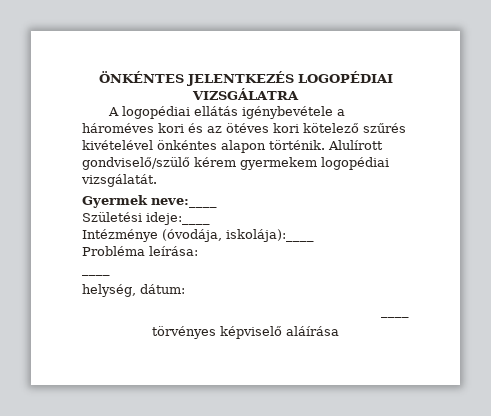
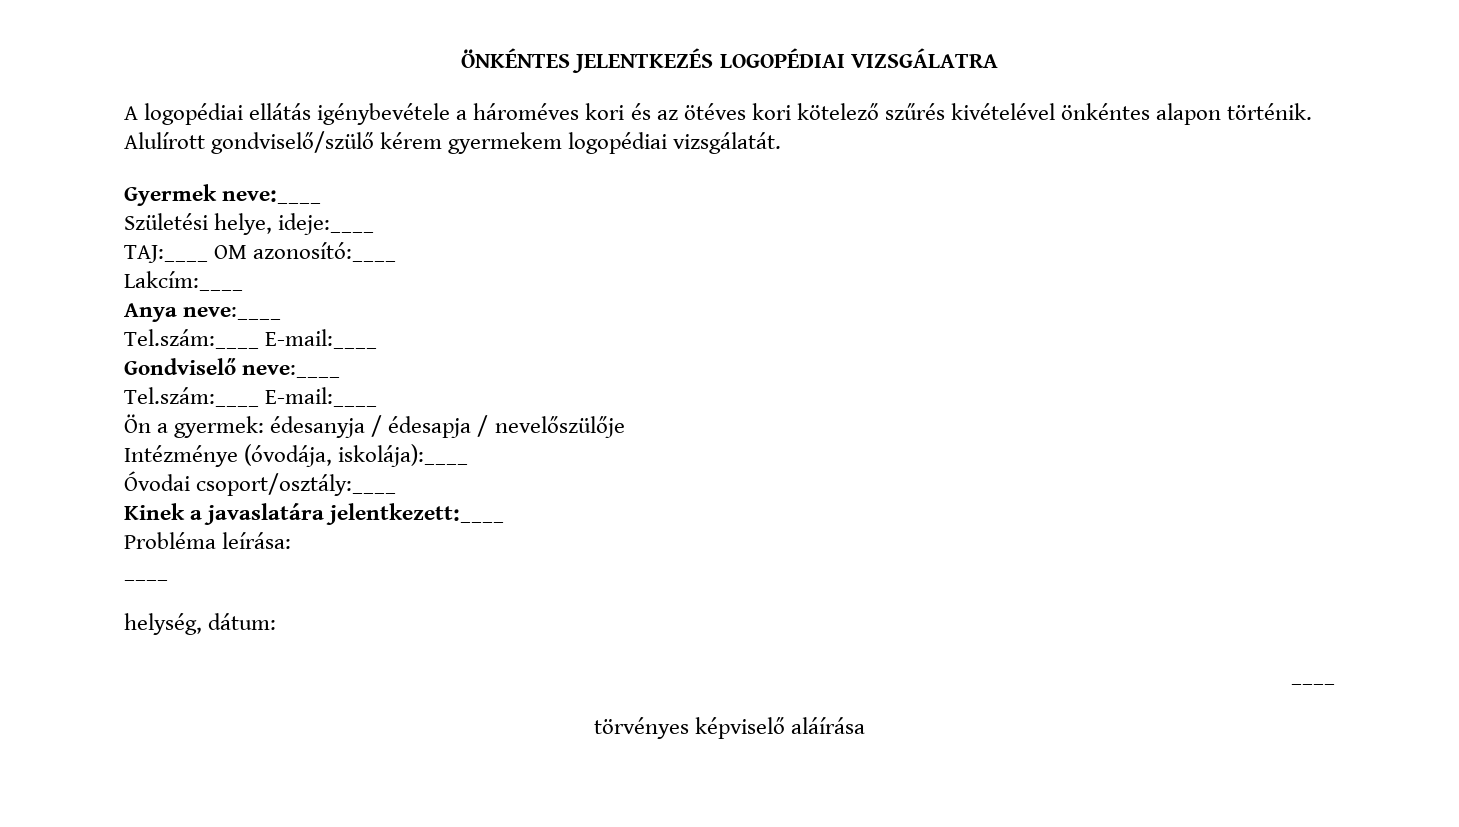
(142, 217) none -> [214,213,273,235] helye,
[82,229,314,242] Intézménye (óvodája, iskolája):____ -> [124,242,397,263] [124,271,243,291] [124,303,282,322] [124,329,378,349] [124,358,341,378] [124,387,378,407] [124,414,625,438] [124,444,469,467] [124,471,397,496] [124,503,505,525] TAJ:____ OM azonosító:____ // Lakcím:____ // Anya neve:____ // Tel.szám:____ E-mail:____ // Gondviselő neve:____ // Tel.szám:____ E-mail:____ // Ön a gyermek: édesanyja / édesapja / nevelőszülője // Intézménye (óvodája, iskolája):____ // Óvodai csoport/osztály:____ // Kinek a javaslatára jelentkezett:____

